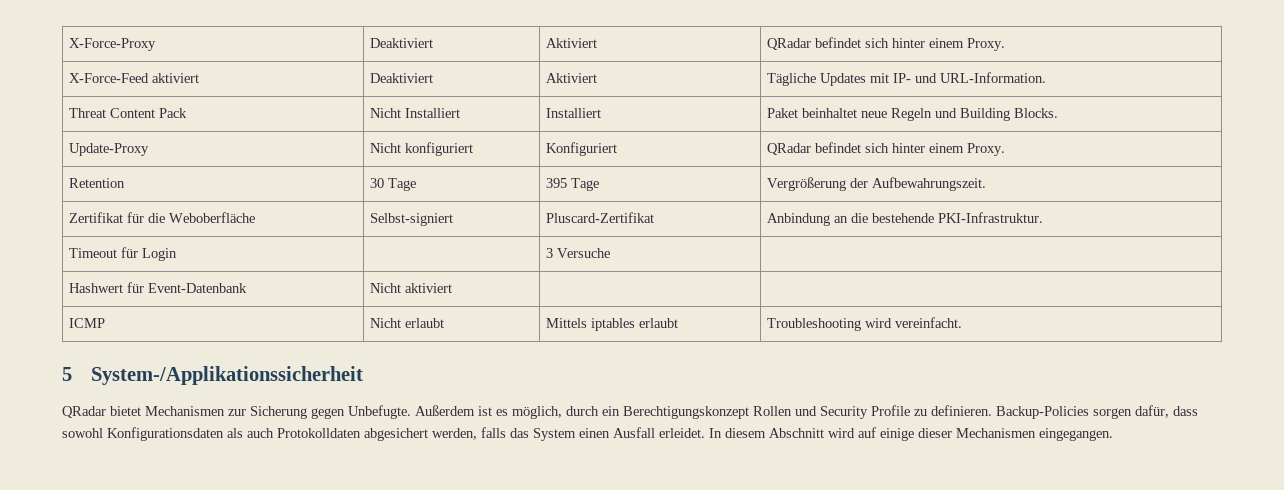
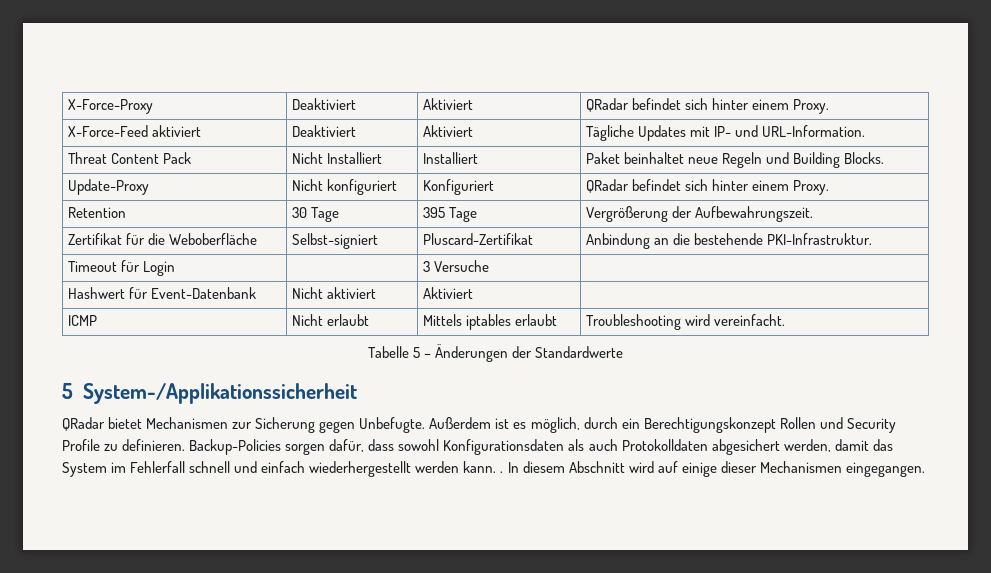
(453, 288) none -> [423,287,474,299] Aktiviert
(963, 322) none -> [367,344,624,362] // Tabelle 5 – Änderungen der Standardwerte
[481,427,506,438] falls -> [834,439,869,451] damit
[579,427,705,438] einen Ausfall erleidet. -> [111,461,504,477] im Fehlerfall schnell und einfach wiederhergestellt werden kann. .

